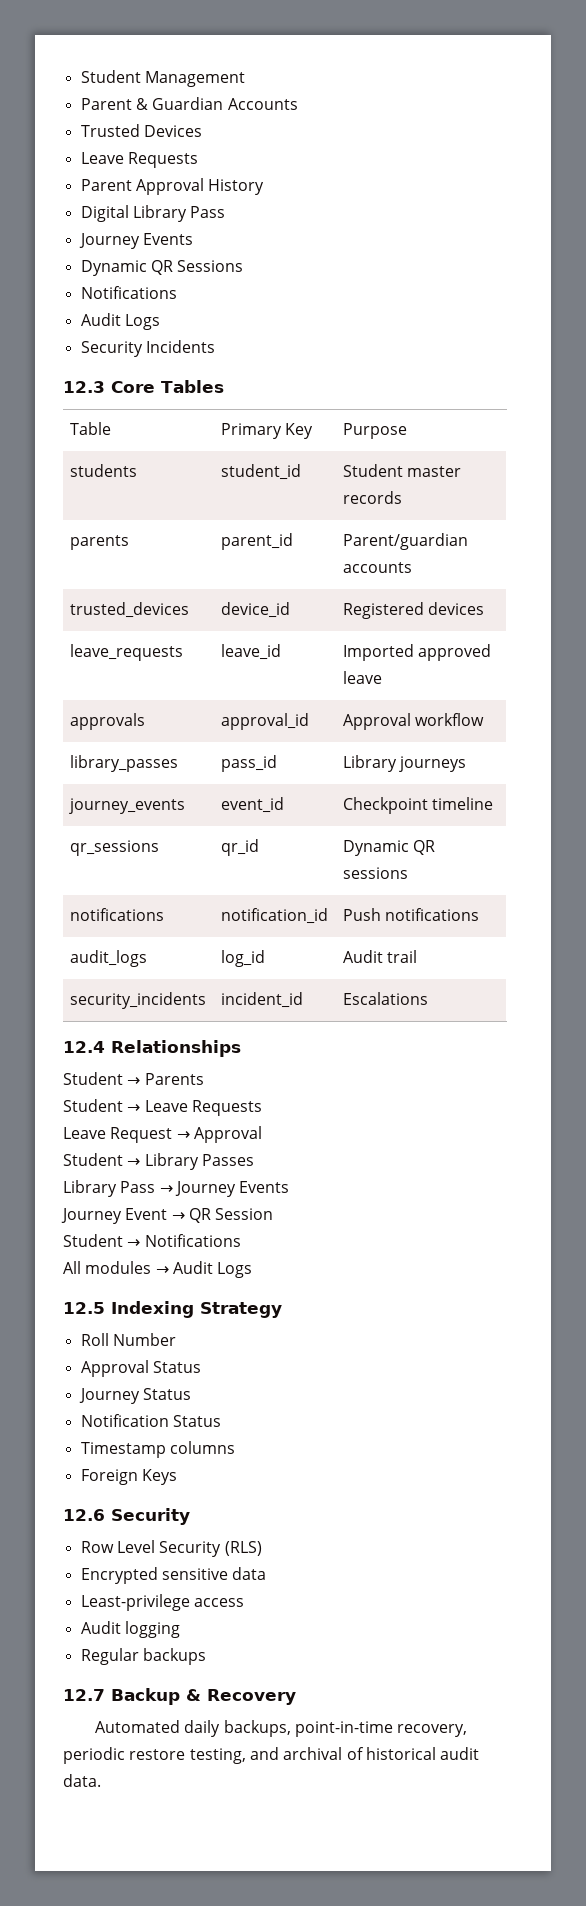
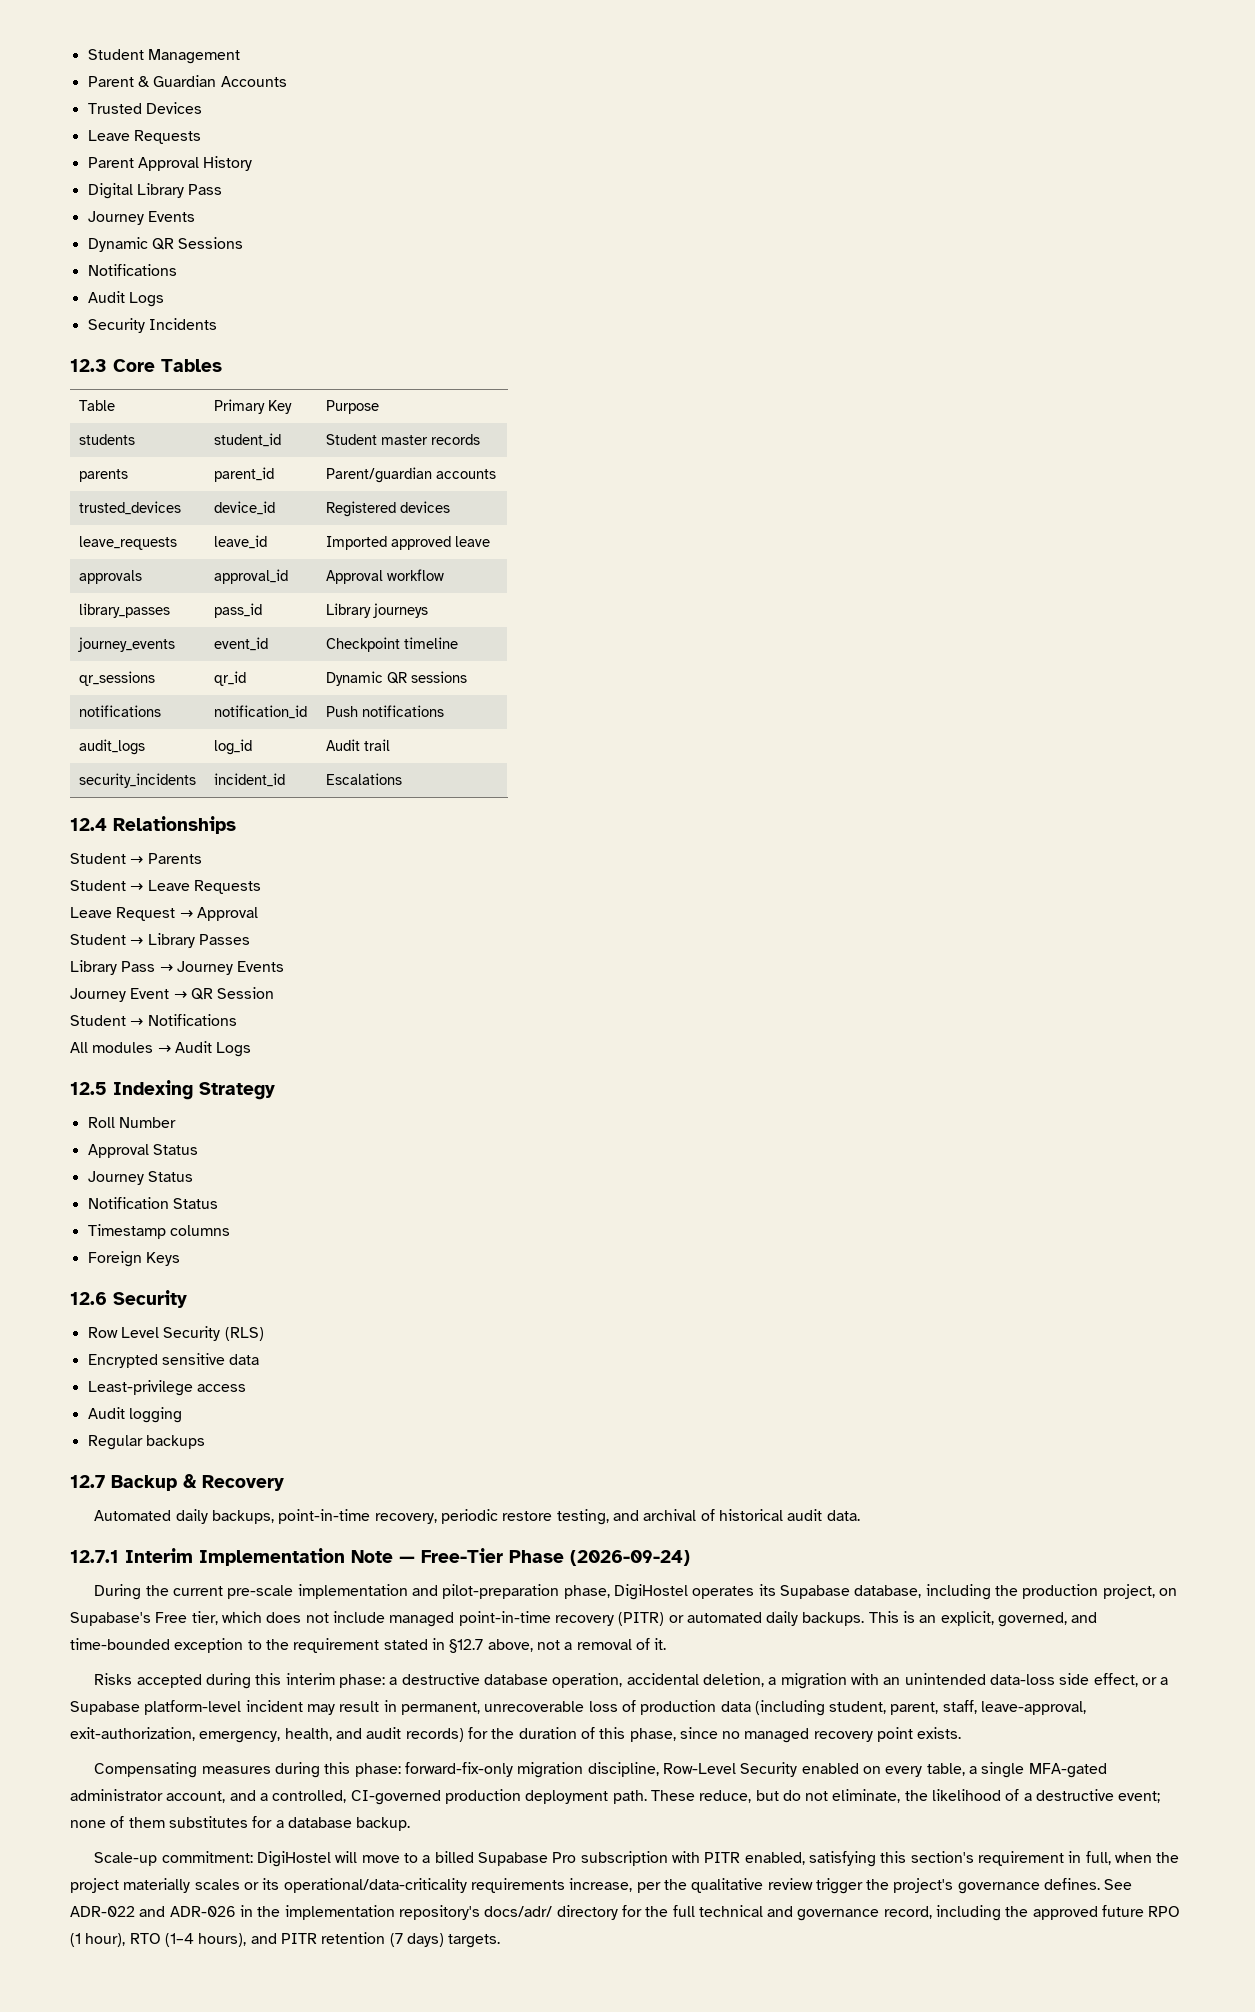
(101, 1780) none -> [70,1548,690,1566] [94,1584,1177,1600] [70,1611,1098,1627] [70,1638,667,1653] [94,1673,1169,1689] [70,1700,1087,1716] [70,1727,962,1743] [94,1762,1107,1778] [70,1789,1161,1805] [70,1816,411,1831] [94,1851,1180,1867] [70,1878,1133,1894] [70,1905,1181,1921] [70,1932,501,1948] // 12.7.1 Interim Implementation Note — Free-Tier Phase (2026-09-24) // During the current pre-scale implementation and pilot-preparation phase, DigiHostel operates its Supabase database, including the production project, on Supabase's Free tier, which does not include managed point-in-time recovery (PITR) or automated daily backups. This is an explicit, governed, and time-bounded exception to the requirement stated in §12.7 above, not a removal of it. // Risks accepted during this interim phase: a destructive database operation, accidental deletion, a migration with an unintended data-loss side effect, or a Supabase platform-level incident may result in permanent, unrecoverable loss of production data (including student, parent, staff, leave-approval, exit-authorization, emergency, health, and audit records) for the duration of this phase, since no managed recovery point exists. // Compensating measures during this phase: forward-fix-only migration discipline, Row-Level Security enabled on every table, a single MFA-gated administrator account, and a controlled, CI-governed production deployment path. These reduce, but do not eliminate, the likelihood of a destructive event; none of them substitutes for a database backup. // Scale-up commitment: DigiHostel will move to a billed Supabase Pro subscription with PITR enabled, satisfying this section's requirement in full, when the project materially scales or its operational/data-criticality requirements increase, per the qualitative review trigger the project's governance defines. See ADR-022 and ADR-026 in the implementation repository's docs/adr/ directory for the full technical and governance record, including the approved future RPO (1 hour), RTO (1–4 hours), and PITR retention (7 days) targets.

